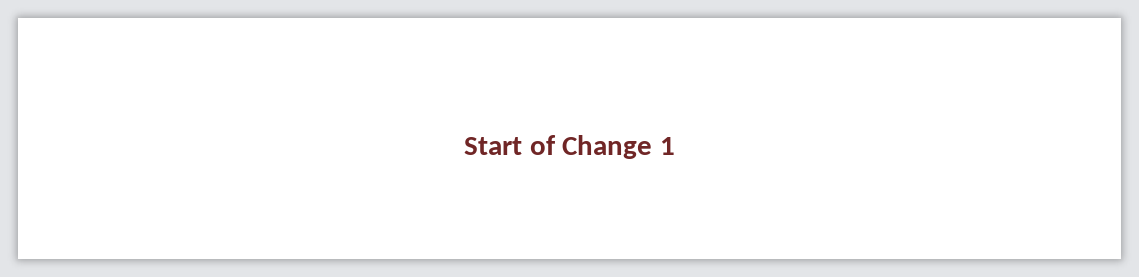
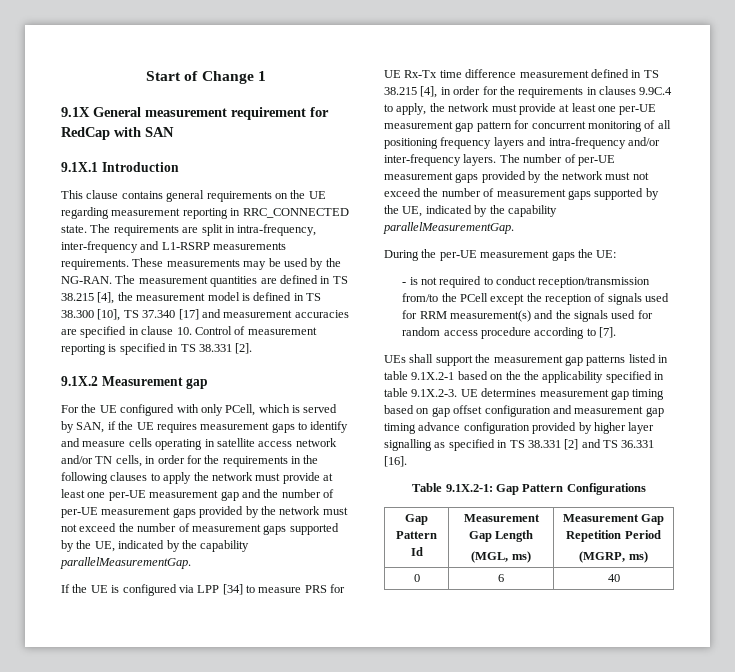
(676, 146) none -> [61,107,329,120] [61,127,174,140] [61,162,179,172] [61,190,326,202] [61,207,349,219] [61,224,317,236] [61,241,287,253] [61,258,341,270] [61,275,348,287] [61,292,321,304] [61,309,349,321] [61,326,317,338] [61,343,253,355] [61,376,209,389] [61,404,338,416] [61,421,349,433] [61,438,337,450] [61,455,319,467] [61,472,333,484] [61,489,334,501] [61,506,348,518] [61,523,339,535] [61,540,250,552] [60,557,191,569] [61,584,346,596] [384,69,659,78] [384,86,673,98] [384,103,657,115] [384,120,671,132] [384,137,660,149] [384,154,615,166] [384,171,649,183] [384,188,659,200] [384,205,557,217] [383,222,514,234] [384,249,617,261] [402,276,651,288] [402,293,670,305] [402,310,653,322] [402,327,617,339] [384,354,668,366] [384,371,664,383] [384,388,665,400] [384,405,664,417] [384,422,655,434] [384,439,655,451] [384,456,407,467] [412,483,646,495] [405,514,428,525] [396,531,437,539] [410,547,423,556] [463,514,540,522] [468,530,534,542] [471,551,531,563] [562,514,665,525] [566,530,661,542] [579,551,648,563] [413,574,420,582] [498,574,504,582] [607,574,620,582] // 9.1X General measurement requirement for RedCap with SAN // 9.1X.1 Introduction // This clause contains general requirements on the UE regarding measurement reporting in RRC_CONNECTED state. The requirements are split in intra-frequency, inter-frequency and L1-RSRP measurements requirements. These measurements may be used by the NG-RAN. The measurement quantities are defined in TS 38.215 [4], the measurement model is defined in TS 38.300 [10], TS 37.340 [17] and measurement accuracies are specified in clause 10. Control of measurement reporting is specified in TS 38.331 [2]. // 9.1X.2 Measurement gap // For the UE configured with only PCell, which is served by SAN, if the UE requires measurement gaps to identify and measure cells operating in satellite access network and/or TN cells, in order for the requirements in the following clauses to apply the network must provide at least one per-UE measurement gap and the number of per-UE measurement gaps provided by the network must not exceed the number of measurement gaps supported by the UE, indicated by the capability parallelMeasurementGap. // If the UE is configured via LPP [34] to measure PRS for UE Rx-Tx time difference measurement defined in TS 38.215 [4], in order for the requirements in clauses 9.9C.4 to apply, the network must provide at least one per-UE measurement gap pattern for concurrent monitoring of all positioning frequency layers and intra-frequency and/or inter-frequency layers. The number of per-UE measurement gaps provided by the network must not exceed the number of measurement gaps supported by the UE, indicated by the capability parallelMeasurementGap. // During the per-UE measurement gaps the UE: // - is not required to conduct reception/transmission from/to the PCell except the reception of signals used for RRM measurement(s) and the signals used for random access procedure according to [7]. // UEs shall support the measurement gap patterns listed in table 9.1X.2-1 based on the the applicability specified in table 9.1X.2-3. UE determines measurement gap timing based on gap offset configuration and measurement gap timing advance configuration provided by higher layer signalling as specified in TS 38.331 [2] and TS 36.331 [16]. // Table 9.1X.2-1: Gap Pattern Configurations // Gap Pattern Id | Measurement Gap Length // (MGL, ms) | Measurement Gap Repetition Period // (MGRP, ms) // 0 | 6 | 40

